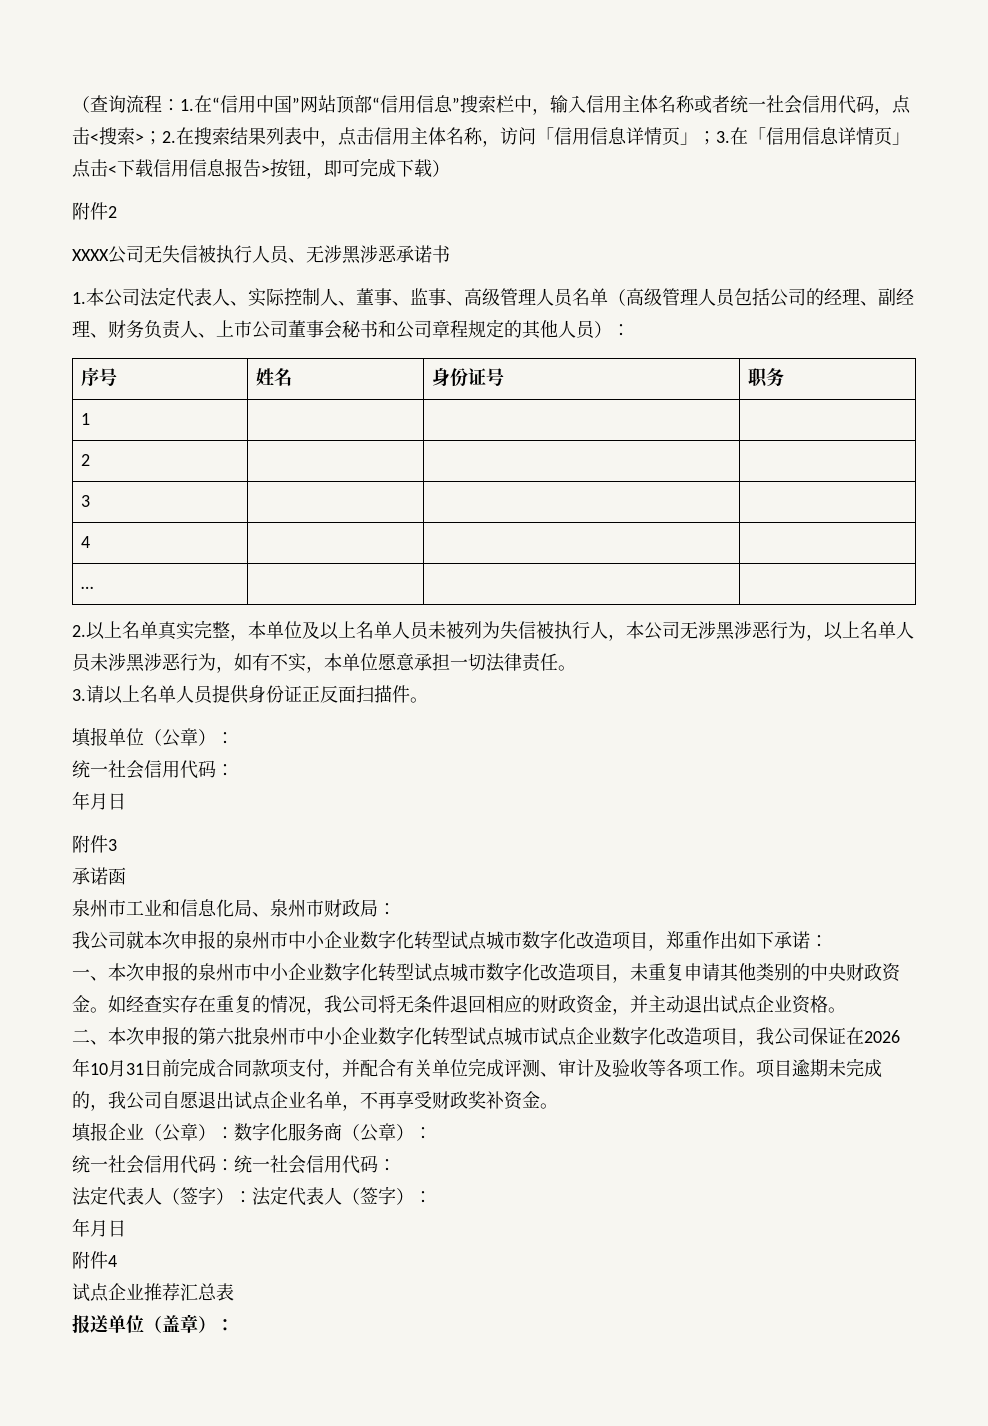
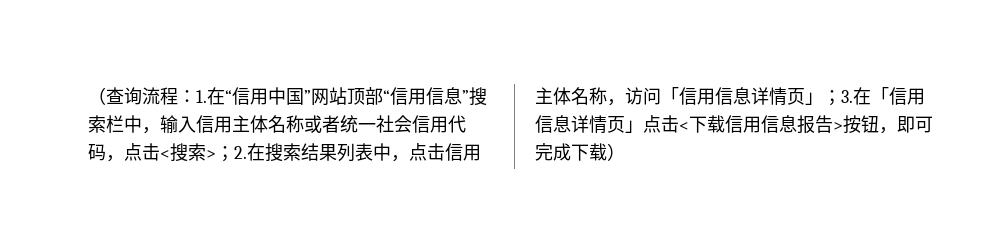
[72,202,117,220] [72,245,450,264] [72,287,914,307] [72,319,630,339] [81,367,118,386] [256,368,293,386] [432,368,505,387] [748,368,785,388] [81,413,91,425] [81,454,91,466] [81,495,91,507] [81,536,91,548] [81,586,94,589] [72,620,914,641] [72,653,576,673] [72,685,428,704] [72,727,234,747] [72,760,234,779] [72,791,126,810] [72,835,117,853] [72,867,126,885] [72,899,396,917] [72,930,828,951] [72,962,901,983] [72,995,846,1015] [72,1026,900,1047] [72,1058,882,1079] [72,1091,558,1111] [72,1122,432,1142] [72,1155,396,1174] [72,1186,432,1206] [72,1218,126,1237] [72,1251,117,1269] [72,1283,234,1302] [72,1314,234,1334] // 附件2 // XXXX公司无失信被执行人员、无涉黑涉恶承诺书 // 1.本公司法定代表人、实际控制人、董事、监事、高级管理人员名单（高级管理人员包括公司的经理、副经理、财务负责人、上市公司董事会秘书和公司章程规定的其他人员）： // 序号 | 姓名 | 身份证号 | 职务 // 1 | | | // 2 | | | // 3 | | | // 4 | | | // … | | | // 2.以上名单真实完整，本单位及以上名单人员未被列为失信被执行人，本公司无涉黑涉恶行为，以上名单人员未涉黑涉恶行为，如有不实，本单位愿意承担一切法律责任。 // 3.请以上名单人员提供身份证正反面扫描件。 // 填报单位（公章）： // 统一社会信用代码： // 年月日 // 附件3 // 承诺函 // 泉州市工业和信息化局、泉州市财政局： // 我公司就本次申报的泉州市中小企业数字化转型试点城市数字化改造项目，郑重作出如下承诺： // 一、本次申报的泉州市中小企业数字化转型试点城市数字化改造项目，未重复申请其他类别的中央财政资金。如经查实存在重复的情况，我公司将无条件退回相应的财政资金，并主动退出试点企业资格。 // 二、本次申报的第六批泉州市中小企业数字化转型试点城市试点企业数字化改造项目，我公司保证在2026年10月31日前完成合同款项支付，并配合有关单位完成评测、审计及验收等各项工作。项目逾期未完成的，我公司自愿退出试点企业名单，不再享受财政奖补资金。 // 填报企业（公章）：数字化服务商（公章）： // 统一社会信用代码：统一社会信用代码： // 法定代表人（签字）：法定代表人（签字）： // 年月日 // 附件4 // 试点企业推荐汇总表 // 报送单位（盖章）： -> (625, 152) none

